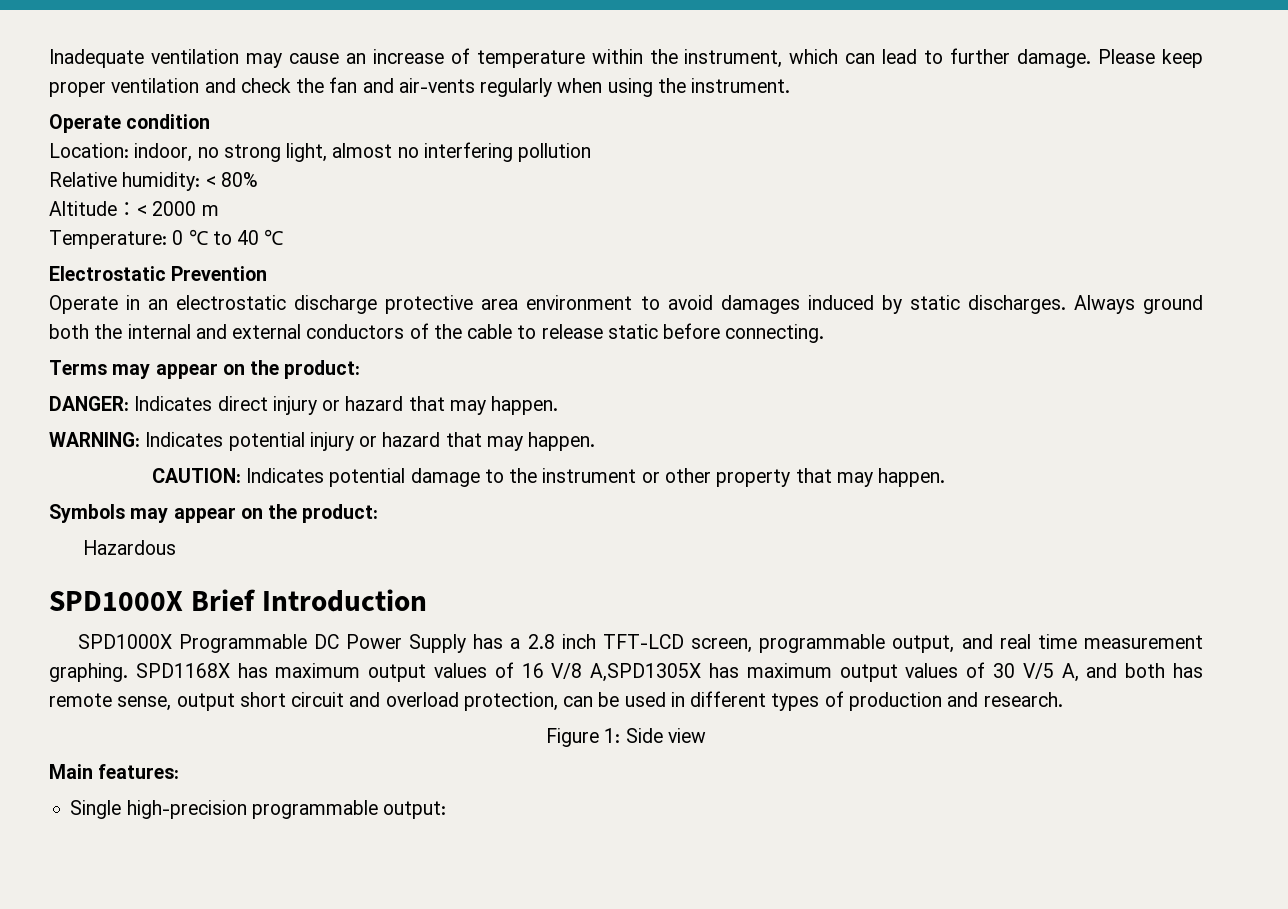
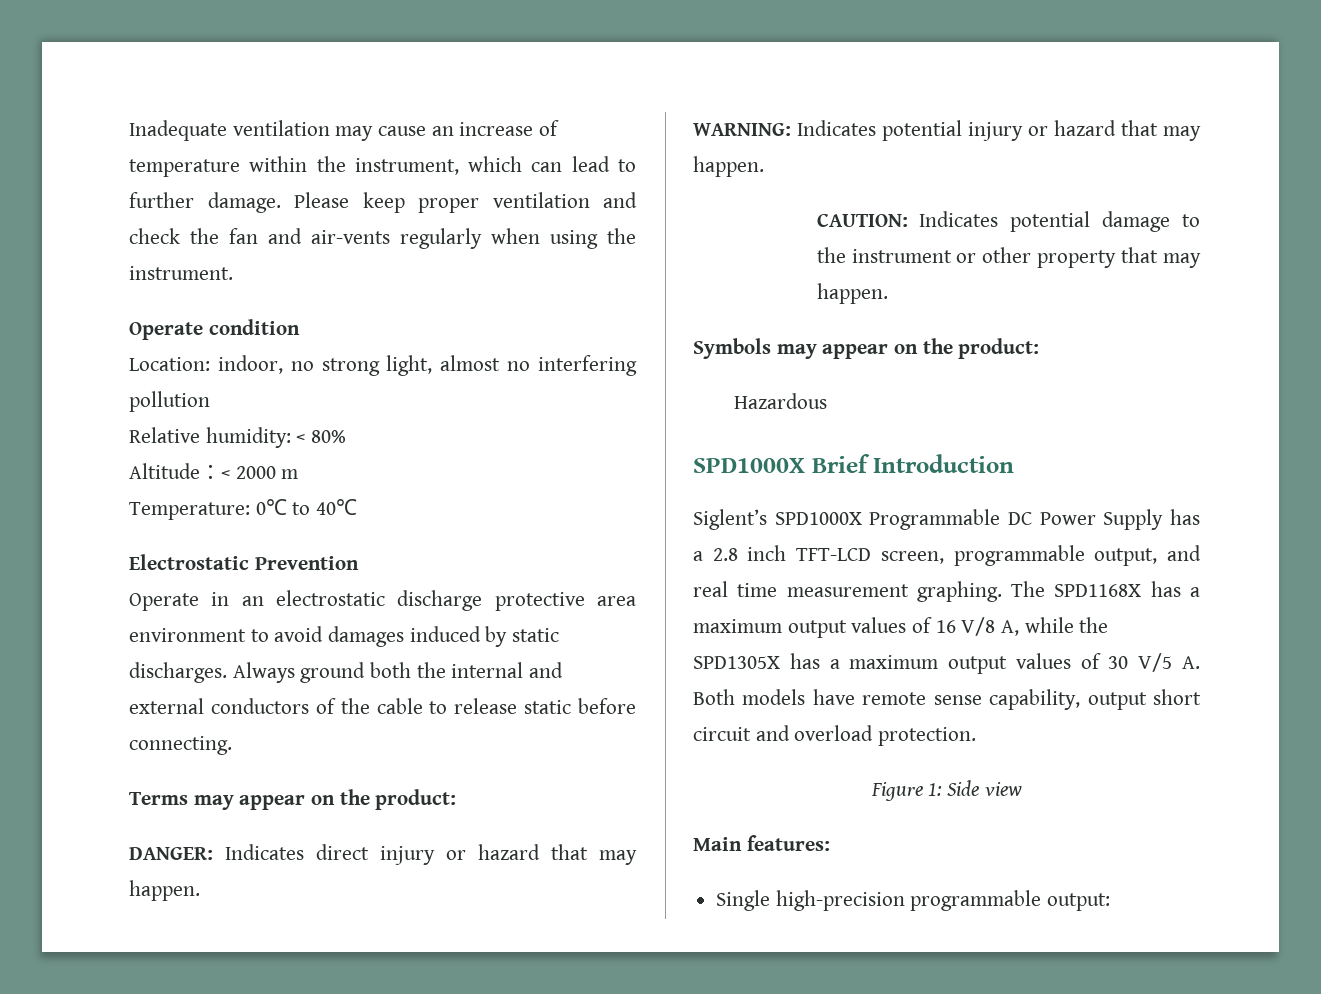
[172,229,284,245] 0 ℃ to 40 ℃ -> [255,499,358,515] 0℃ to 40℃
(427, 600) none -> [693,509,767,530] Siglent’s
(128, 672) none -> [1011,581,1046,597] The
(268, 670) none -> [1190,587,1200,597] a
[590,663,739,682] A,SPD1305X has -> [1001,617,1109,636] [693,653,840,669] A, while the SPD1305X has a
[1061,663,1203,682] [49,693,172,711] A, and both has remote sense, -> [1182,656,1200,669] [693,689,1081,710] A. Both models have remote sense capability,
[463,691,1063,711] protection, can be used in different types of production and research. -> [878,727,977,746] protection.

